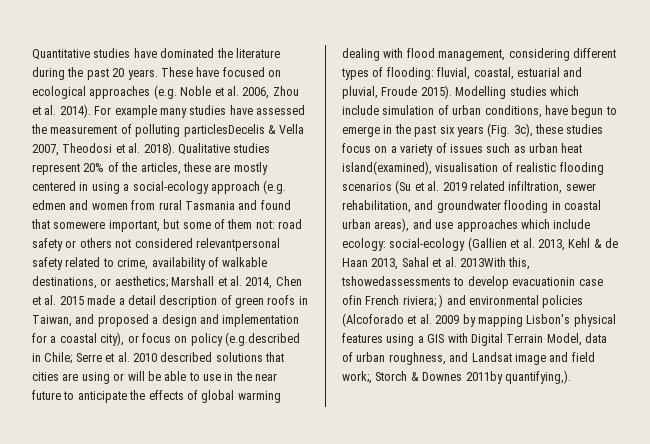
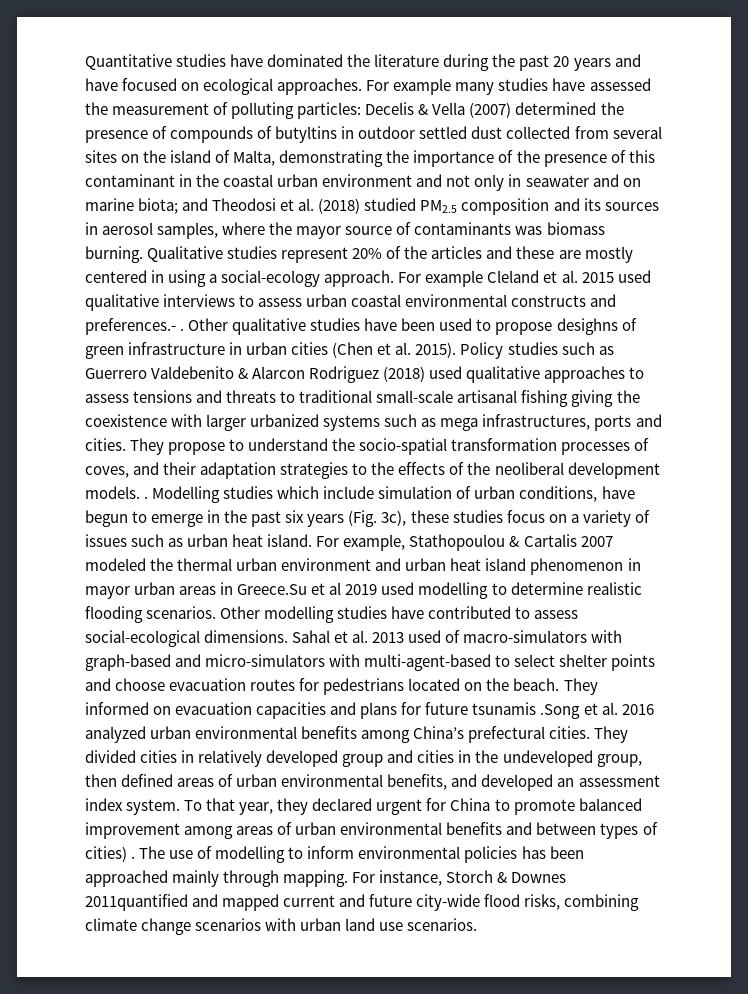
[127,67,193,80] years. These -> [573,54,641,71] years and
[89,85,299,99] [32,104,91,118] approaches (e.g. Noble et al. 2006, Zhou et al. 2014). -> [277,78,363,95] approaches.
[183,124,305,137] [32,142,175,156] particlesDecelis & Vella 2007, Theodosi et al. 2018). -> [297,102,624,119] [85,126,662,143] [85,150,655,167] [85,174,641,191] [85,198,659,215] [85,222,605,239] [85,246,143,263] particles: Decelis & Vella (2007) determined the presence of compounds of butyltins in outdoor settled dust collected from several sites on the island of Malta, demonstrating the importance of the presence of this contaminant in the coastal urban environment and not only in seawater and on marine biota; and Theodosi et al. (2018) studied PM2.5 composition and its sources in aerosol samples, where the mayor source of contaminants was biomass burning.
[140,162,181,175] articles, -> [431,246,513,259] articles and
[210,180,287,194] [32,200,291,210] [31,219,302,232] [32,238,280,251] [32,257,268,270] [32,276,302,289] [32,295,308,308] [32,314,300,327] [32,332,300,346] [32,352,284,364] [32,371,278,384] [32,390,281,403] [342,48,616,61] [341,67,583,80] [342,85,452,99] approach (e.g. edmen and women from rural Tasmania and found that somewere important, but some of them not: road safety or others not considered relevantpersonal safety related to crime, availability of walkable destinations, or aesthetics; Marshall et al. 2014, Chen et al. 2015 made a detail description of green roofs in Taiwan, and proposed a design and implementation for a coastal city), or focus on policy (e.g.described in Chile; Serre et al. 2010 described solutions that cities are using or will be able to use in the near future to anticipate the effects of global warming dealing with flood management, considering different types of flooding: fluvial, coastal, estuarial and pluvial, Froude 2015). -> [324,270,651,287] [85,294,617,311] [85,318,637,335] [85,342,614,359] [85,366,645,383] [85,390,640,407] [85,414,662,431] [85,438,650,455] [85,462,660,479] [85,486,149,499] approach. For example Cleland et al. 2015 used qualitative interviews to assess urban coastal environmental constructs and preferences.- . Other qualitative studies have been used to propose desighns of green infrastructure in urban cities (Chen et al. 2015). Policy studies such as Guerrero Valdebenito & Alarcon Rodriguez (2018) used qualitative approaches to assess tensions and threats to traditional small-scale artisanal fishing giving the coexistence with larger urbanized systems such as mega infrastructures, ports and cities. They propose to understand the socio-spatial transformation processes of coves, and their adaptation strategies to the effects of the neoliberal development models. .
[342,161,604,175] [342,180,596,194] [342,200,601,213] [342,218,591,232] [342,237,618,251] [342,257,531,270] [341,276,603,289] [342,294,584,308] [342,313,616,327] [342,333,607,346] [342,352,595,365] [342,370,571,384] island(examined), visualisation of realistic flooding scenarios (Su et al. 2019 related infiltration, sewer rehabilitation, and groundwater flooding in coastal urban areas), and use approaches which include ecology: social-ecology (Gallien et al. 2013, Kehl & de Haan 2013, Sahal et al. 2013With this, tshowedassessments to develop evacuationin case ofin French riviera; ) and environmental policies (Alcoforado et al. 2009 by mapping Lisbon's physical features using a GIS with Digital Terrain Model, data of urban roughness, and Landsat image and field work;, Storch & Downes 2011by quantifying,). -> [267,534,613,551] [85,558,641,575] [85,582,642,599] [85,606,579,623] [85,630,623,647] [85,654,656,671] [85,678,598,695] [85,702,654,719] [85,726,629,743] [85,750,642,767] [85,774,660,791] [85,798,642,815] [85,822,658,839] [85,846,584,863] [85,870,567,887] [85,894,640,911] [85,918,478,935] island. For example, Stathopoulou & Cartalis 2007 modeled the thermal urban environment and urban heat island phenomenon in mayor urban areas in Greece.Su et al 2019 used modelling to determine realistic flooding scenarios. Other modelling studies have contributed to assess social-ecological dimensions. Sahal et al. 2013 used of macro-simulators with graph-based and micro-simulators with multi-agent-based to select shelter points and choose evacuation routes for pedestrians located on the beach. They informed on evacuation capacities and plans for future tsunamis .Song et al. 2016 analyzed urban environmental benefits among China’s prefectural cities. They divided cities in relatively developed group and cities in the undeveloped group, then defined areas of urban environmental benefits, and developed an assessment index system. To that year, they declared urgent for China to promote balanced improvement among areas of urban environmental benefits and between types of cities) . The use of modelling to inform environmental policies has been approached mainly through mapping. For instance, Storch & Downes 2011quantified and mapped current and future city-wide flood risks, combining climate change scenarios with urban land use scenarios.

